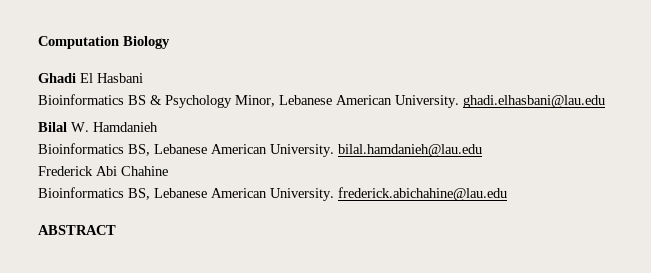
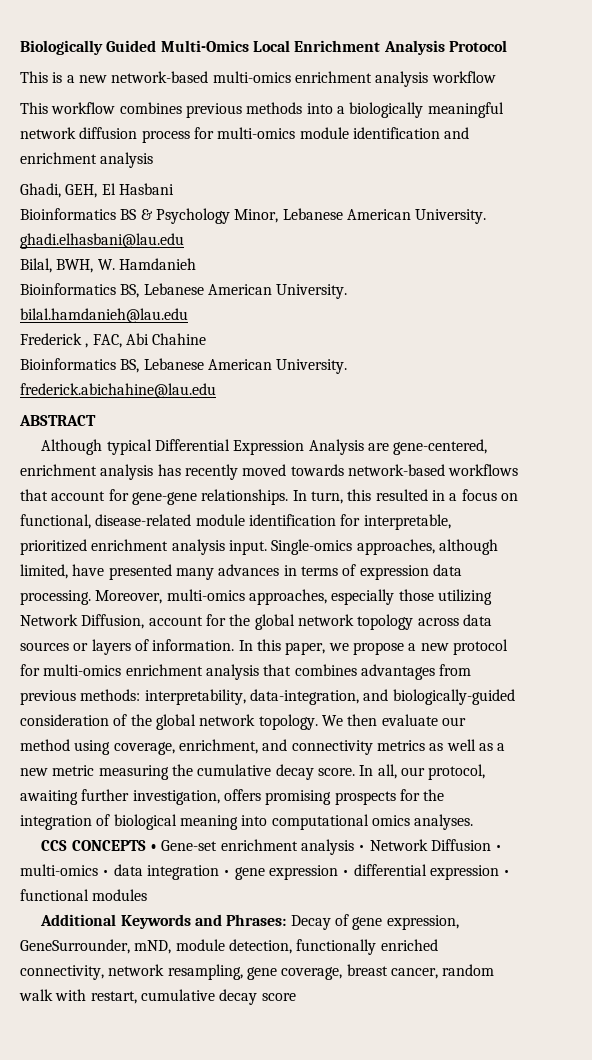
[38,36,170,49] [38,73,76,83] Computation Biology // Ghadi -> [20,40,507,55] [20,71,496,87] [20,102,504,118] [20,127,470,143] [20,152,154,168] [20,183,98,198] Biologically Guided Multi-Omics Local Enrichment Analysis Protocol // This is a new network-based multi-omics enrichment analysis workflow // This workflow combines previous methods into a biologically meaningful network diffusion process for multi-omics module identification and enrichment analysis // Ghadi, GEH,
[38,122,67,132] Bilal -> [20,258,94,273] Bilal, BWH,
(93, 171) none -> [85,334,122,348] , FAC,
(116, 230) none -> [41,439,488,455] [20,464,519,480] [20,489,518,505] [20,514,451,530] [20,539,498,555] [20,564,462,580] [20,589,492,605] [20,614,492,630] [20,639,508,655] [20,664,472,680] [20,689,515,705] [20,714,466,730] [20,739,506,755] [20,764,486,780] [20,789,445,805] [20,814,474,830] [41,839,503,855] [20,864,511,880] [20,889,148,901] [40,914,459,930] [20,939,438,955] [20,964,495,980] [19,989,296,1005] // Although typical Differential Expression Analysis are gene-centered, enrichment analysis has recently moved towards network-based workflows that account for gene-gene relationships. In turn, this resulted in a focus on functional, disease-related module identification for interpretable, prioritized enrichment analysis input. Single-omics approaches, although limited, have presented many advances in terms of expression data processing. Moreover, multi-omics approaches, especially those utilizing Network Diffusion, account for the global network topology across data sources or layers of information. In this paper, we propose a new protocol for multi-omics enrichment analysis that combines advantages from previous methods: interpretability, data-integration, and biologically-guided consideration of the global network topology. We then evaluate our method using coverage, enrichment, and connectivity metrics as well as a new metric measuring the cumulative decay score. In all, our protocol, awaiting further investigation, offers promising prospects for the integration of biological meaning into computational omics analyses. // CCS CONCEPTS • Gene-set enrichment analysis • Network Diffusion • multi-omics • data integration • gene expression • differential expression • functional modules // Additional Keywords and Phrases: Decay of gene expression, GeneSurrounder, mND, module detection, functionally enriched connectivity, network resampling, gene coverage, breast cancer, random walk with restart, cumulative decay score

